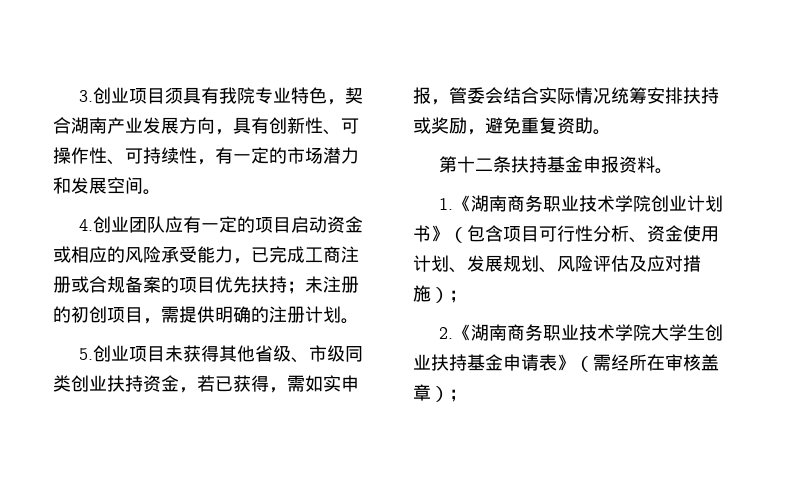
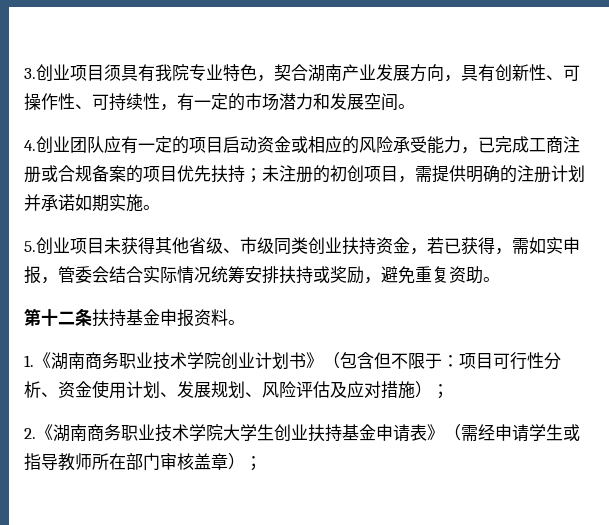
(341, 314) none -> [24,194,143,212] 并承诺如期实施
(503, 233) none -> [374,352,459,369] 但不限于：
[629,354,665,371] 所在 -> [495,424,580,442] [24,453,160,471] 申请学生或指导教师所在部门

